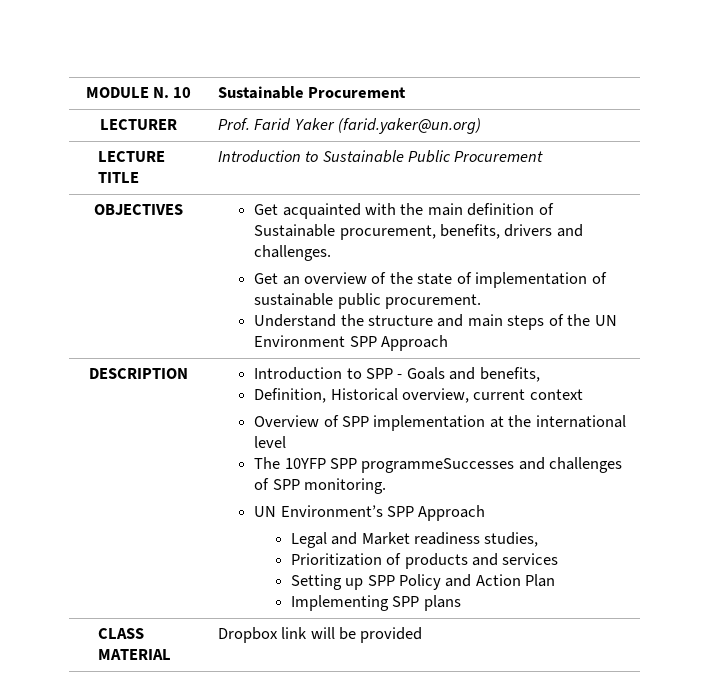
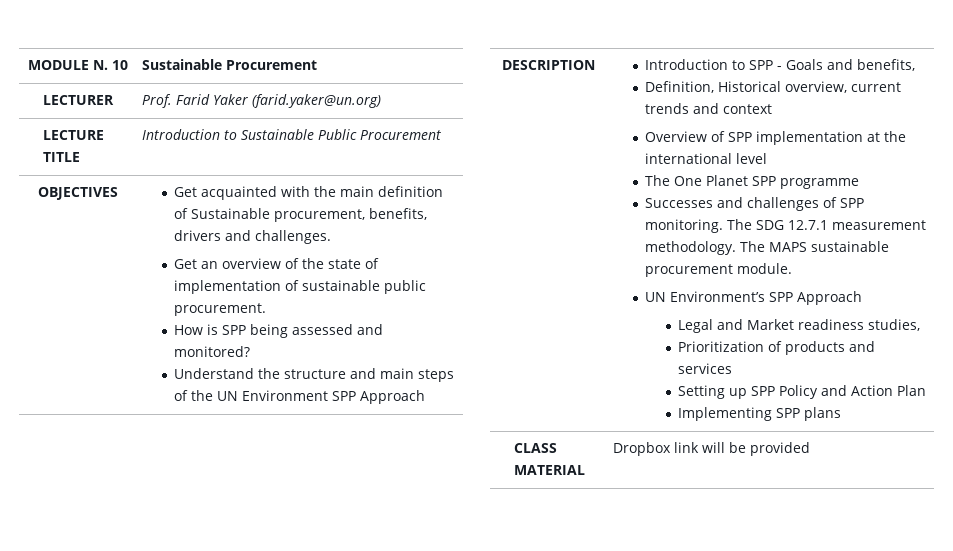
(481, 301) none -> [174,324,384,338] [174,346,251,357] // How is SPP being assessed and monitored?
(526, 394) none -> [645,103,720,114] trends and
[284,458,515,473] 10YFP SPP programmeSuccesses -> [674,175,860,189] [645,198,714,208] One Planet SPP programme // Successes
(386, 486) none -> [727,219,927,230] [645,241,890,255] [645,263,793,277] The SDG 12.7.1 measurement methodology. The MAPS sustainable procurement module.

